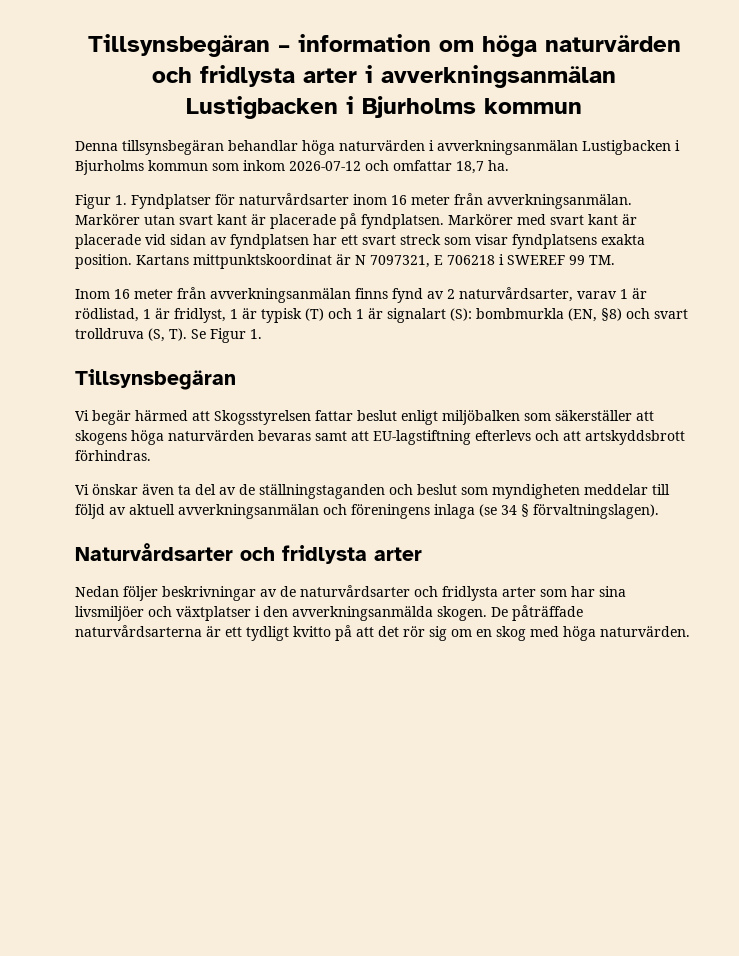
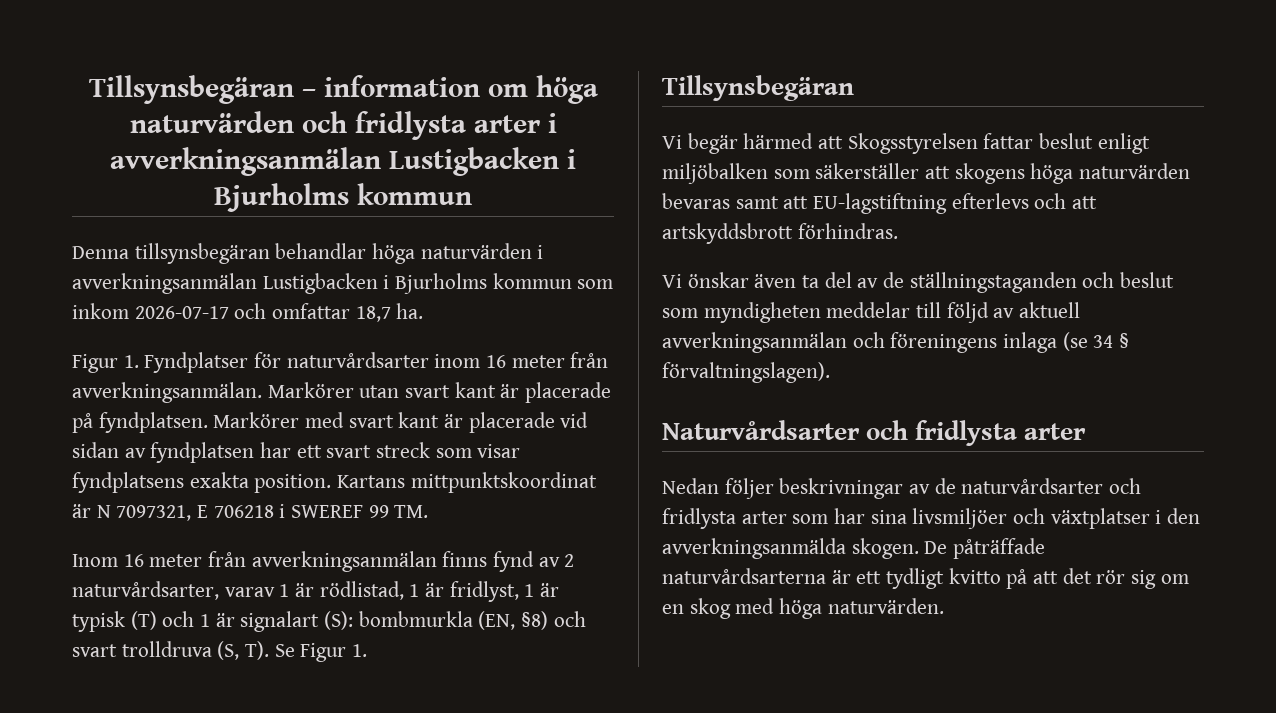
[289,161,361,171] 2026-07-12 -> [134,306,229,319] 2026-07-17

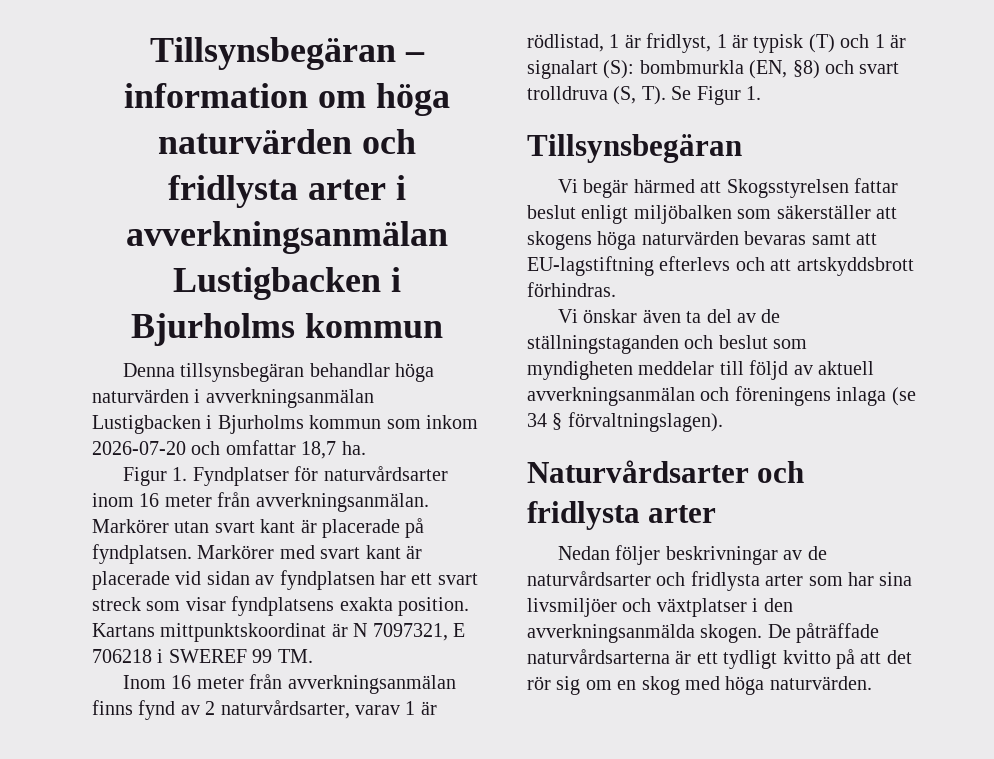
[134,306,229,319] 2026-07-17 -> [92,441,186,455] 2026-07-20

